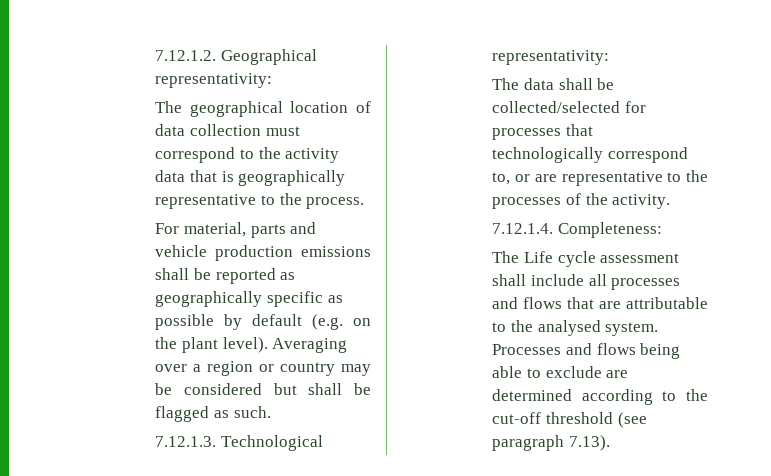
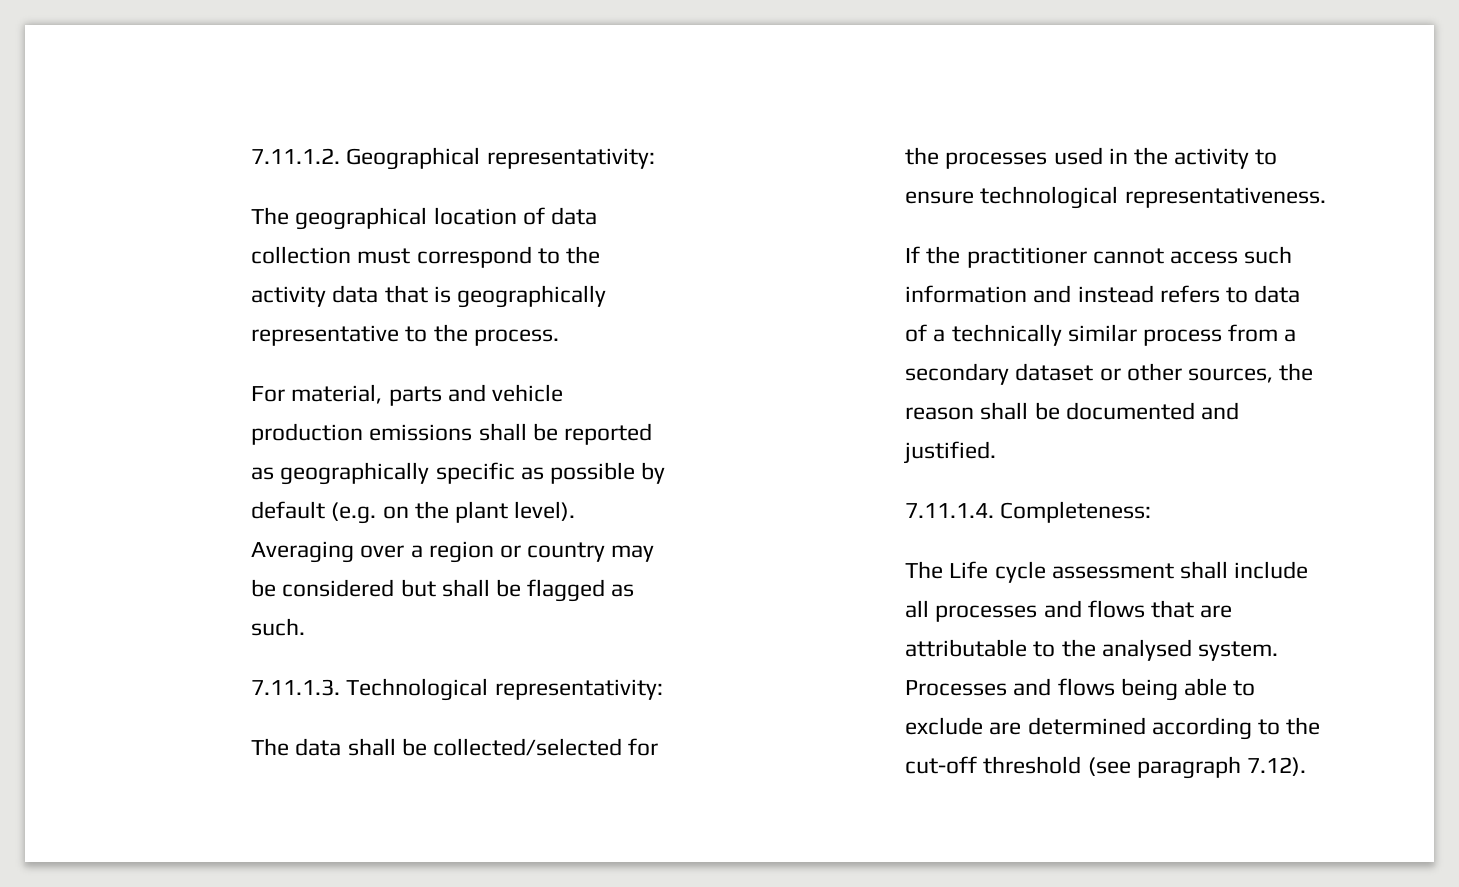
[155,50,217,61] 7.12.1.2. -> [251,148,341,164] 7.11.1.2.
[155,436,217,447] 7.12.1.3. -> [251,679,341,696] 7.11.1.3.
[492,124,593,140] [492,147,688,163] [492,170,708,186] [492,193,671,209] [492,223,554,234] processes that technologically correspond to, or are representative to the processes of the activity. // 7.12.1.4. -> [905,147,1278,169] [905,186,1326,209] [905,246,1293,268] [905,285,1301,303] [905,324,1297,346] [905,363,1314,385] [905,402,1239,420] [904,441,997,464] [905,503,995,518] the processes used in the activity to ensure technological representativeness. // If the practitioner cannot access such information and instead refers to data of a technically similar process from a secondary dataset or other sources, the reason shall be documented and justified. // 7.11.1.4.
[568,435,610,451] 7.13). -> [1246,757,1306,776] 7.12).

